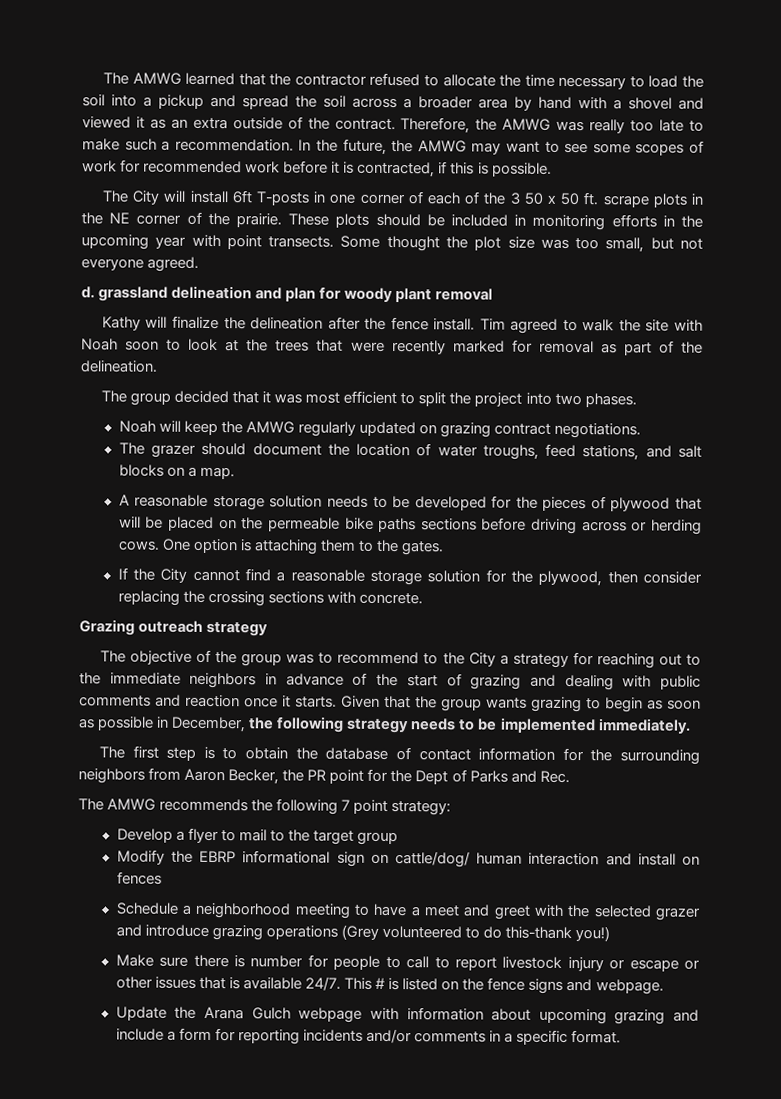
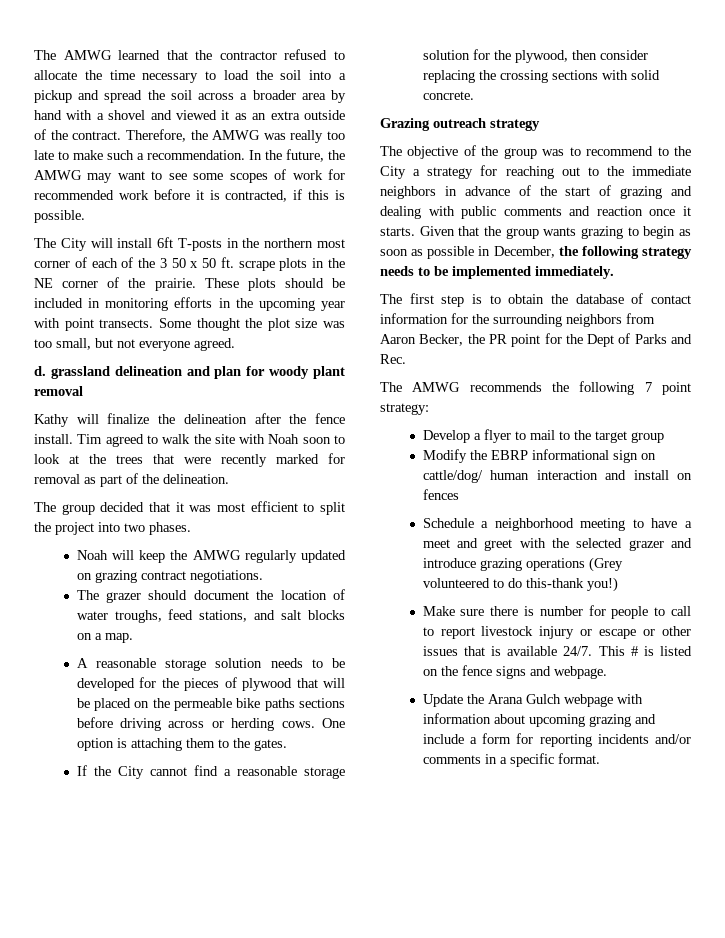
[329,193,356,204] one -> [242,238,345,248] the northern most
(356, 597) none -> [630,70,660,80] solid

